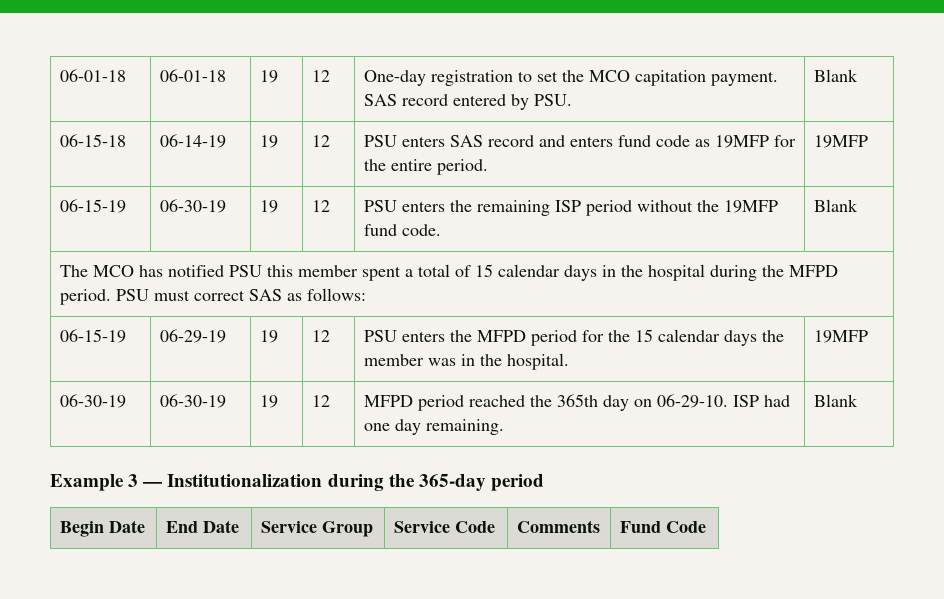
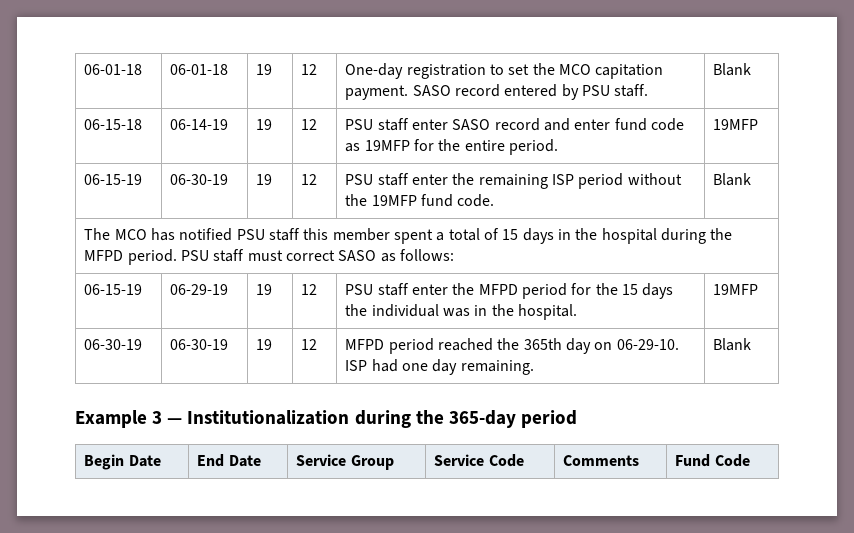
[363,94,397,106] SAS -> [412,85,451,96] SASO
[533,94,572,106] PSU. -> [582,84,649,97] PSU staff.
[401,135,483,147] enters SAS -> [377,118,491,131] staff enter SASO
[569,136,613,147] enters -> [574,119,611,130] enter
[401,201,445,212] enters -> [377,173,449,186] staff enter
(262, 271) none -> [269,228,301,241] staff
[497,264,560,277] calendar -> (519, 234) none
(149, 295) none -> [213,249,245,262] staff
[248,289,282,301] SAS -> [338,250,377,261] SASO
[401,331,445,342] enters -> [377,283,449,296] staff enter
[657,329,720,342] calendar -> (639, 289) none
[363,354,424,366] member -> [371,304,439,317] individual

